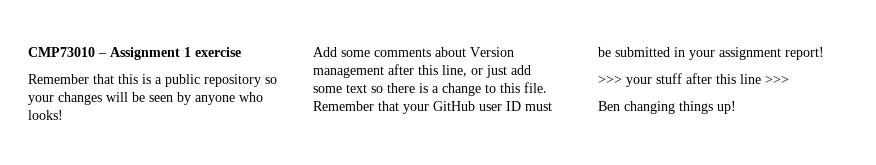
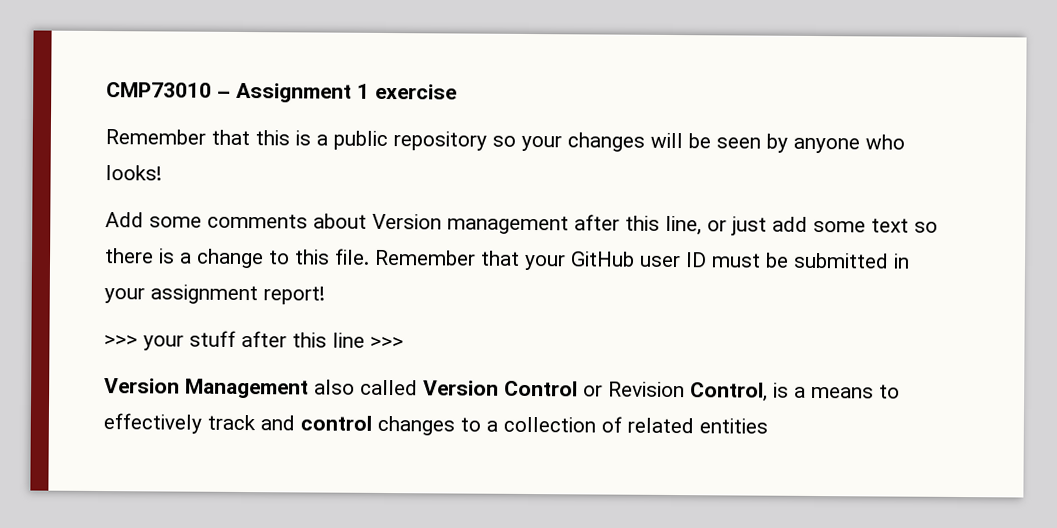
[598,101,736,114] Ben changing things up! -> [104,378,900,402] [103,413,768,436] Version Management also called Version Control or Revision Control, is a means to effectively track and control changes to a collection of related entities

